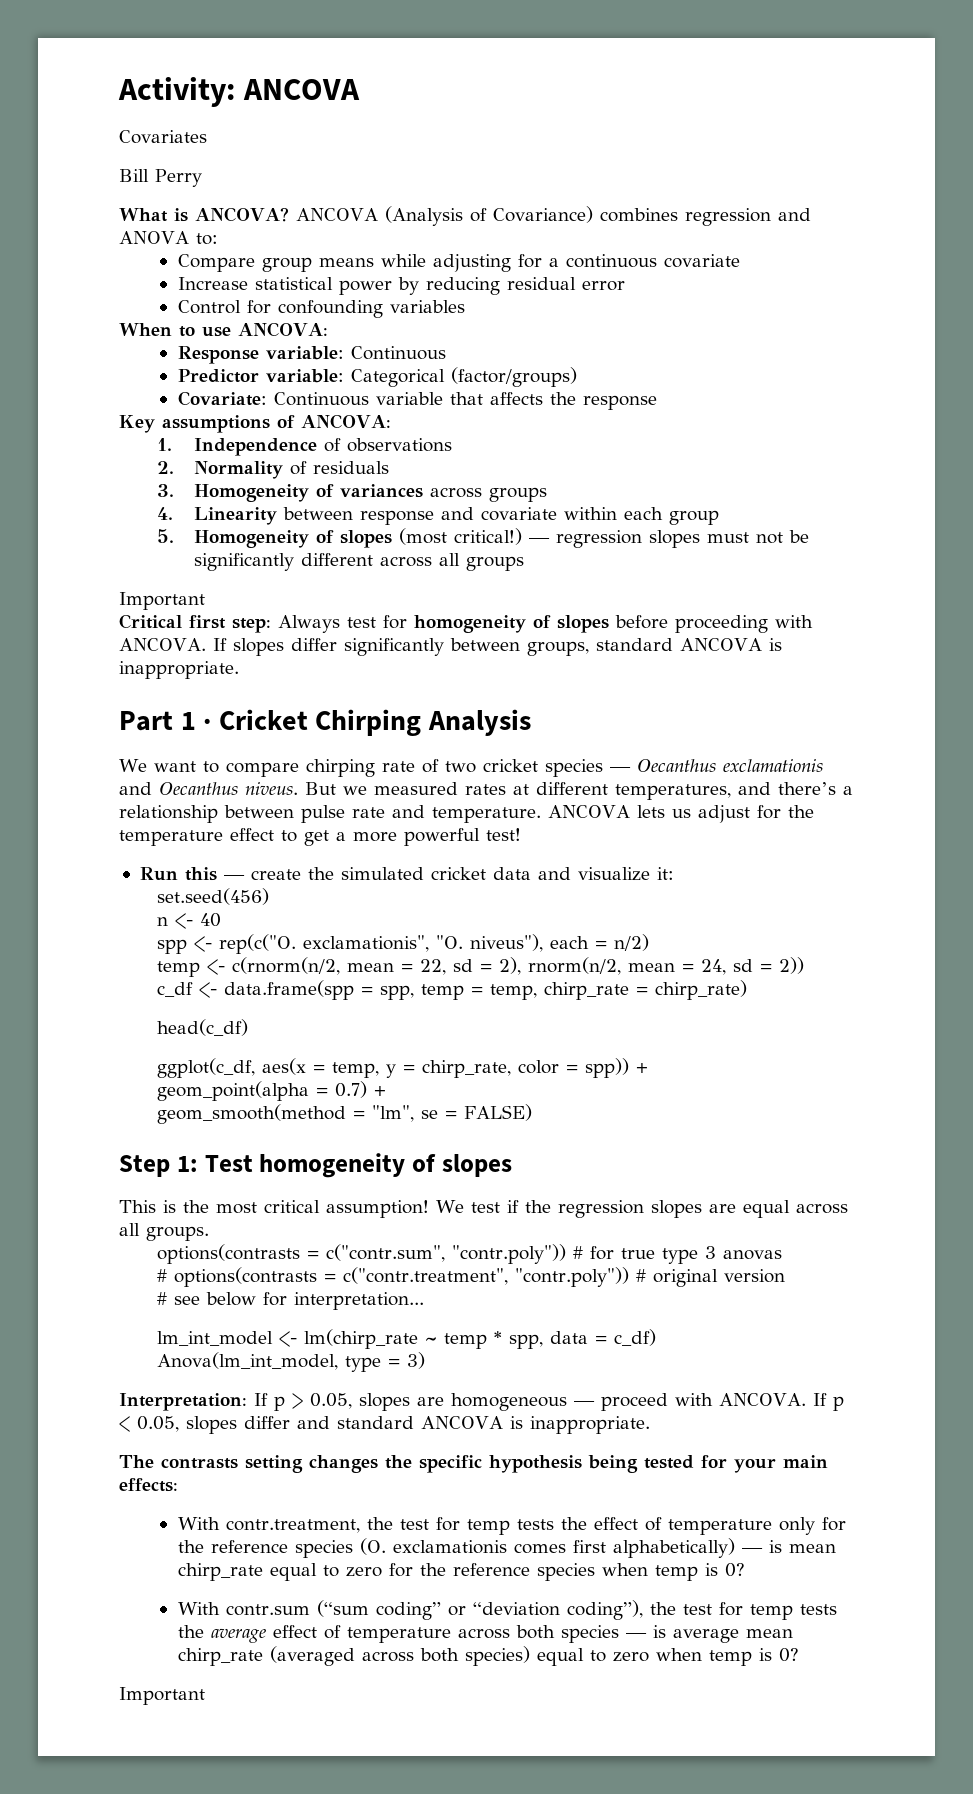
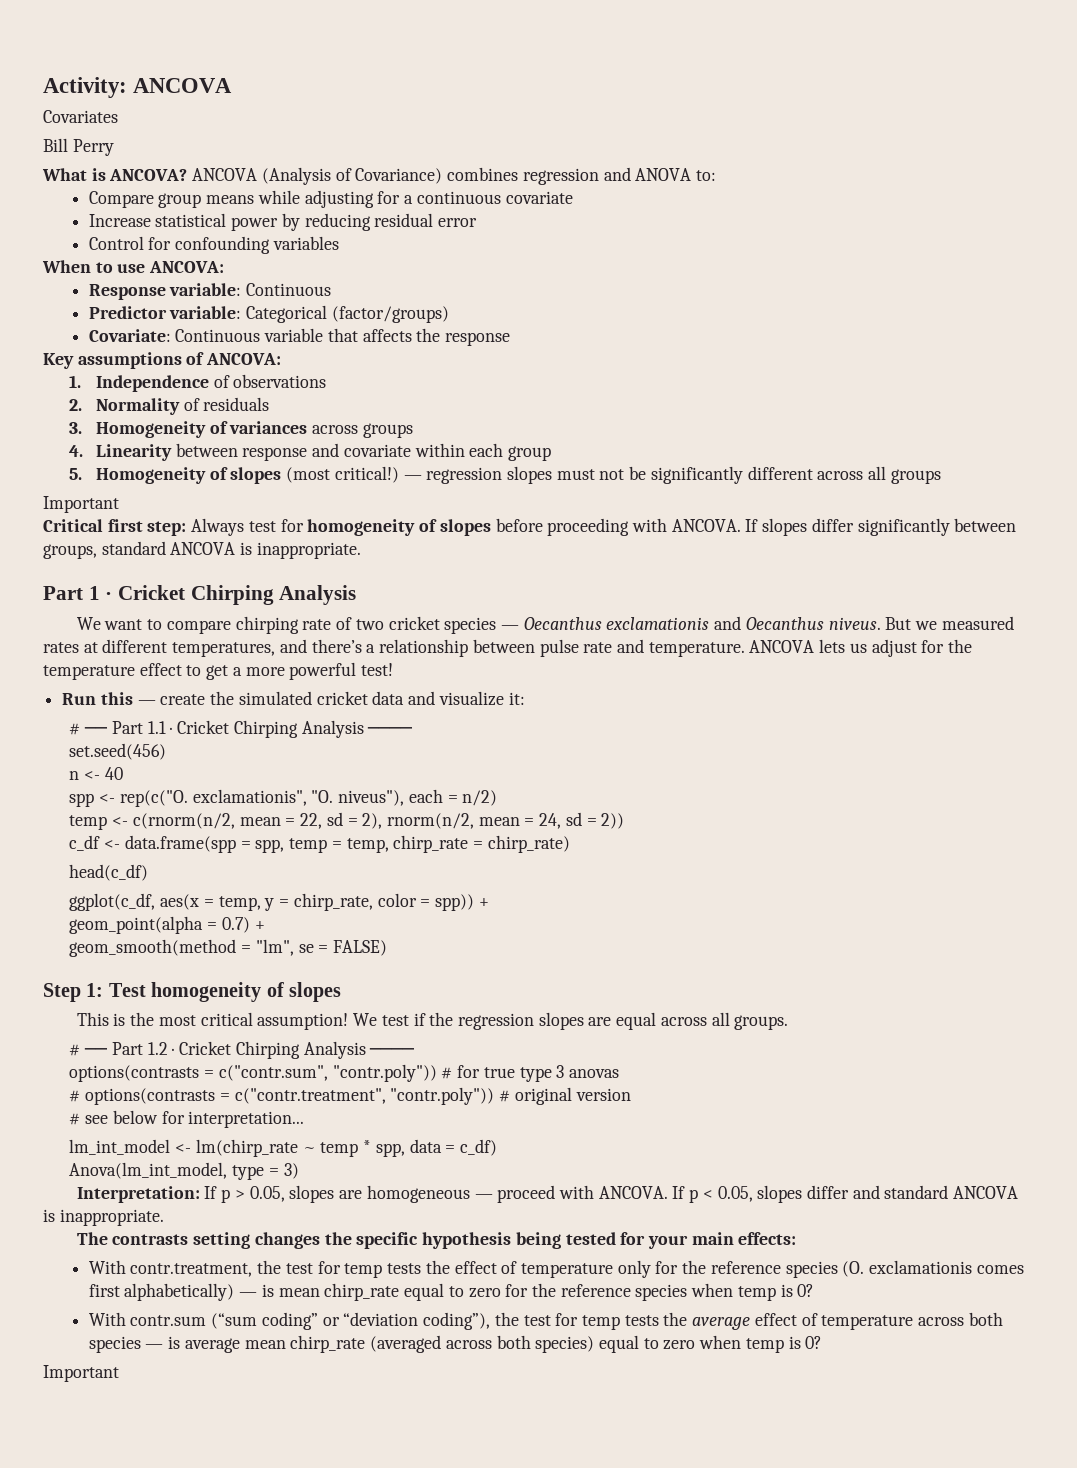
(674, 873) none -> [69,720,414,738] // # ── Part 1.1 · Cricket Chirping Analysis ────
(209, 1233) none -> [69,1041,416,1059] // # ── Part 1.2 · Cricket Chirping Analysis ────

